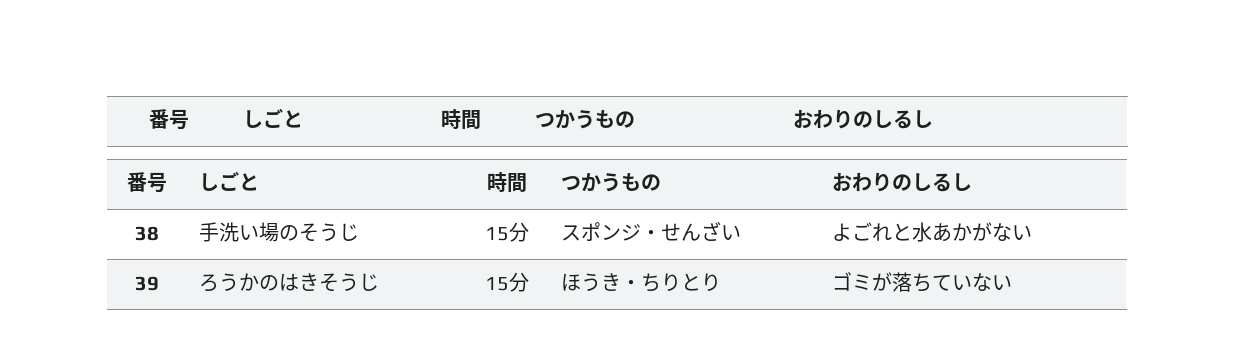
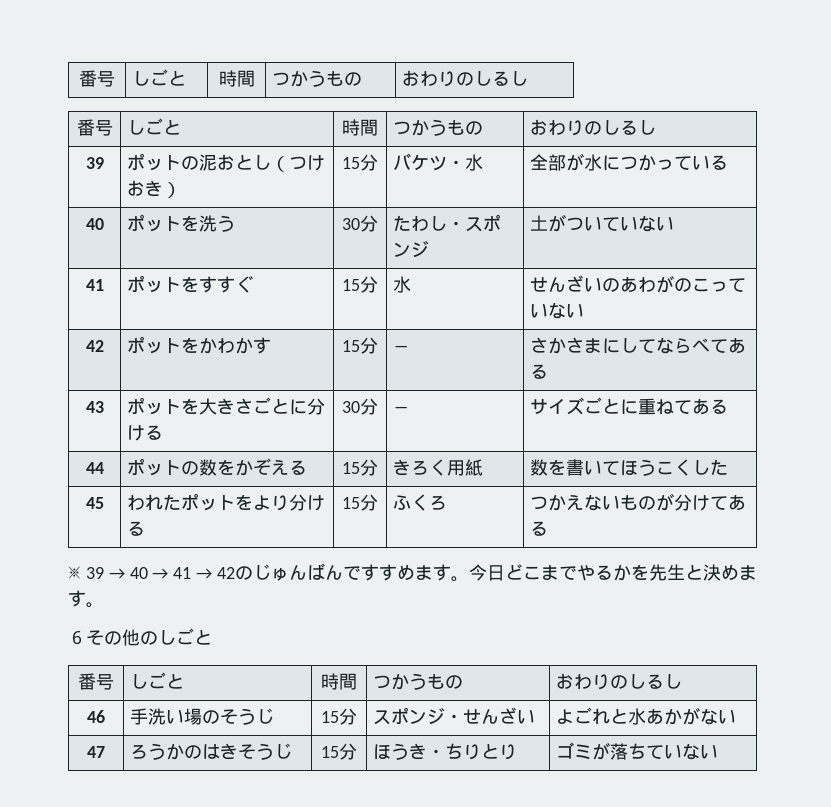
[135,226,159,241] 38 -> [85,157,104,169] [127,153,326,172] [127,180,182,198] [342,154,378,171] [393,153,484,171] [530,153,729,171] [85,218,104,230] [127,214,236,232] [342,215,378,232] [393,214,502,232] [393,241,430,258] [530,214,675,232] [85,279,104,291] [127,275,254,293] [342,276,378,293] [393,276,412,293] [530,275,747,293] [530,302,585,319] [85,340,104,352] [127,336,272,354] [342,337,378,354] [393,345,410,352] [530,337,747,354] [530,364,549,379] [85,401,104,413] [127,397,326,415] [127,425,164,441] [342,398,378,415] [393,406,410,413] [530,397,729,415] [85,462,104,474] [127,458,308,476] [342,459,378,476] [393,459,484,476] [530,459,729,476] [85,497,104,509] [127,493,326,511] [127,521,146,536] [342,494,378,511] [393,494,448,511] [530,493,747,511] [530,521,549,536] [68,563,757,582] [68,590,104,608] [68,628,212,646] [78,673,114,690] [130,672,185,689] [321,673,357,690] [373,673,464,690] [556,673,683,690] [87,710,105,723] 39 | ポットの泥おとし（つけおき） | 15分 | バケツ・水 | 全部が水につかっている // 40 | ポットを洗う | 30分 | たわし・スポンジ | 土がついていない // 41 | ポットをすすぐ | 15分 | 水 | せんざいのあわがのこっていない // 42 | ポットをかわかす | 15分 | ― | さかさまにしてならべてある // 43 | ポットを大きさごとに分ける | 30分 | ― | サイズごとに重ねてある // 44 | ポットの数をかぞえる | 15分 | きろく用紙 | 数を書いてほうこくした // 45 | われたポットをより分ける | 15分 | ふくろ | つかえないものが分けてある // ※ 39 → 40 → 41 → 42のじゅんばんですすめます。今日どこまでやるかを先生と決めます。 // ６その他のしごと // 番号 | しごと | 時間 | つかうもの | おわりのしるし // 46
[135,276,159,291] 39 -> [87,746,105,758] 47

